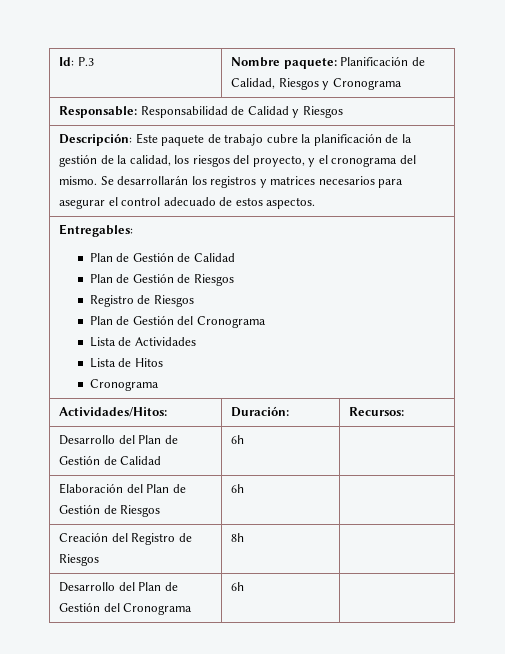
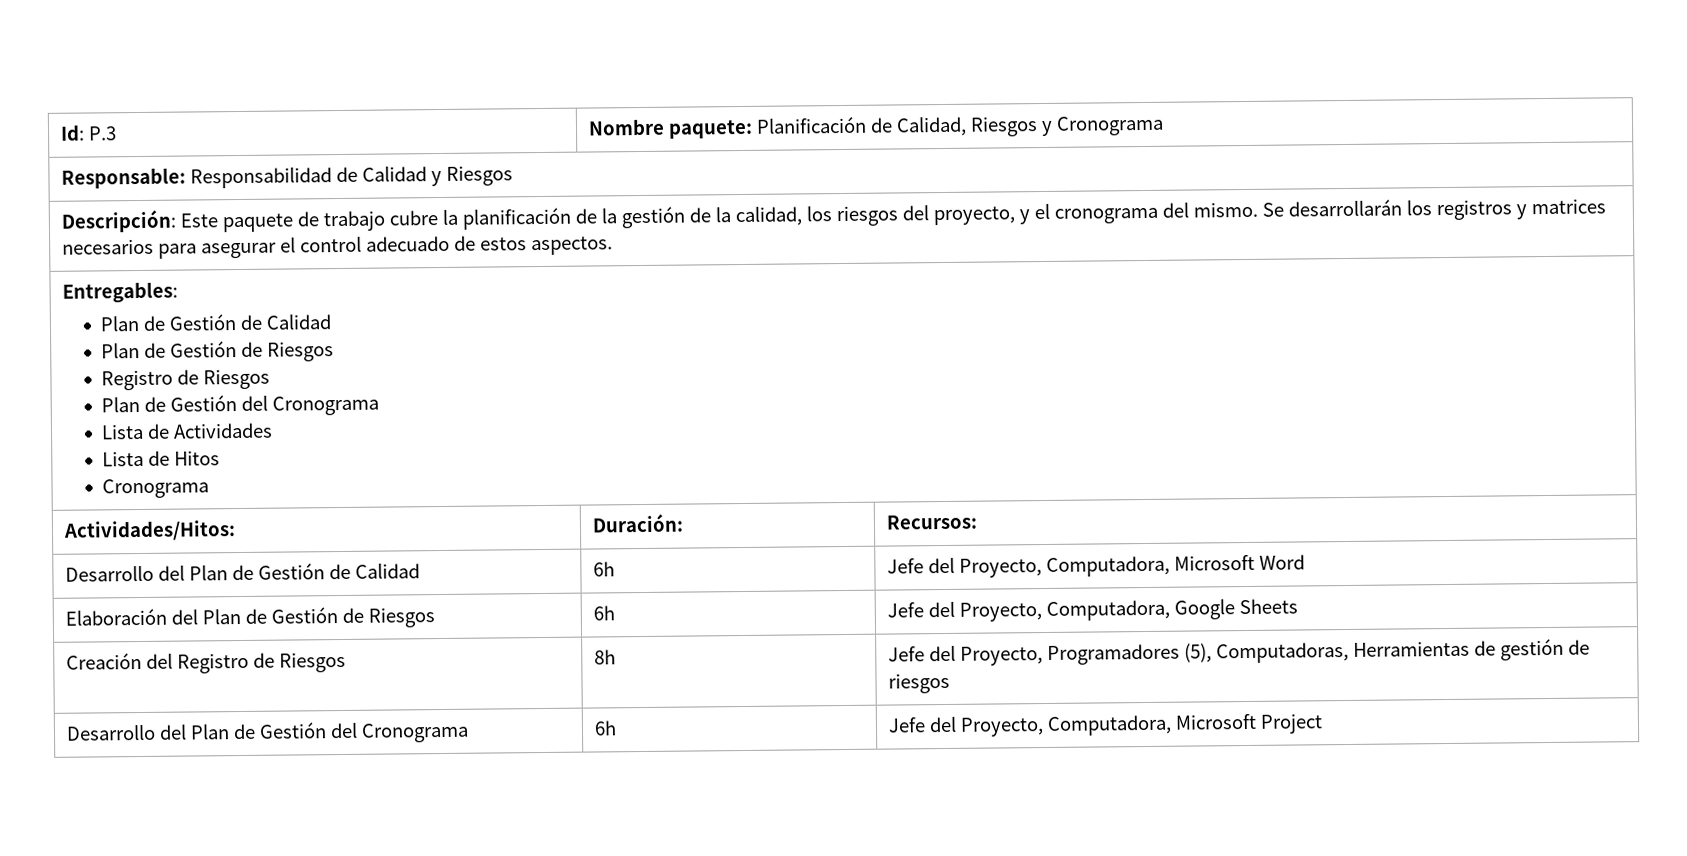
(245, 439) none -> [887,554,1306,578] Jefe del Proyecto, Computadora, Microsoft Word
(245, 488) none -> [887,598,1299,622] Jefe del Proyecto, Computadora, Google Sheets
(245, 537) none -> [888,638,1591,666] [888,672,951,694] Jefe del Proyecto, Programadores (5), Computadoras, Herramientas de gestión de riesgos
(245, 586) none -> [888,713,1324,737] Jefe del Proyecto, Computadora, Microsoft Project

